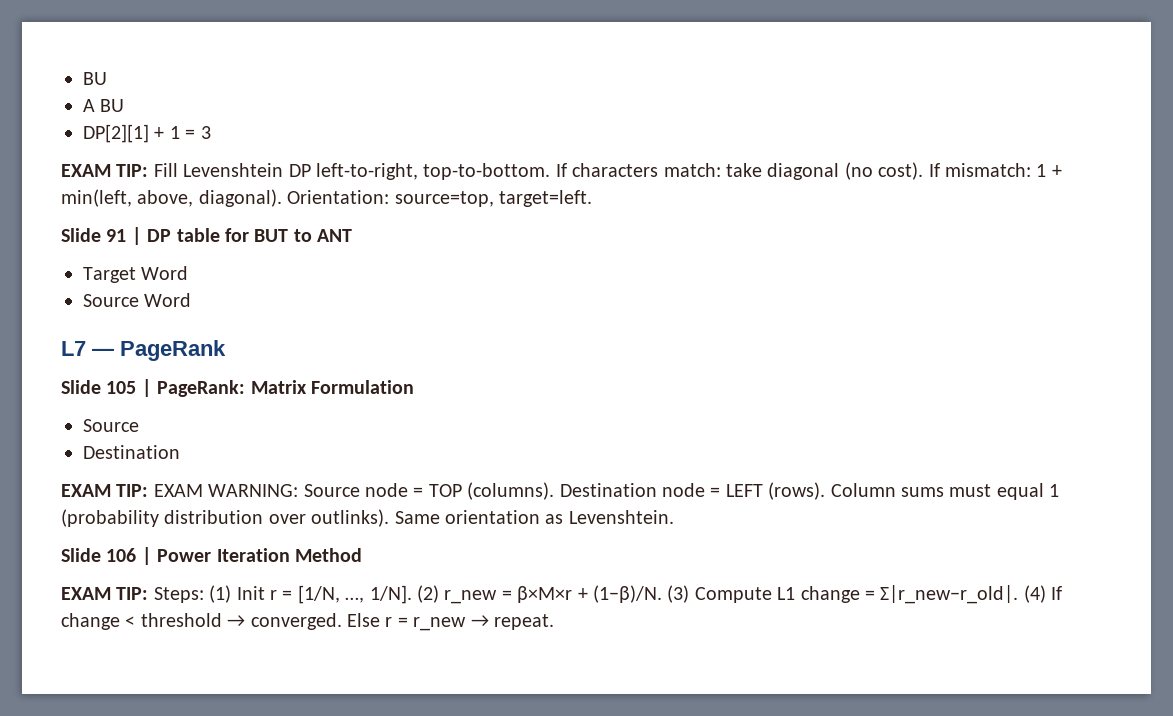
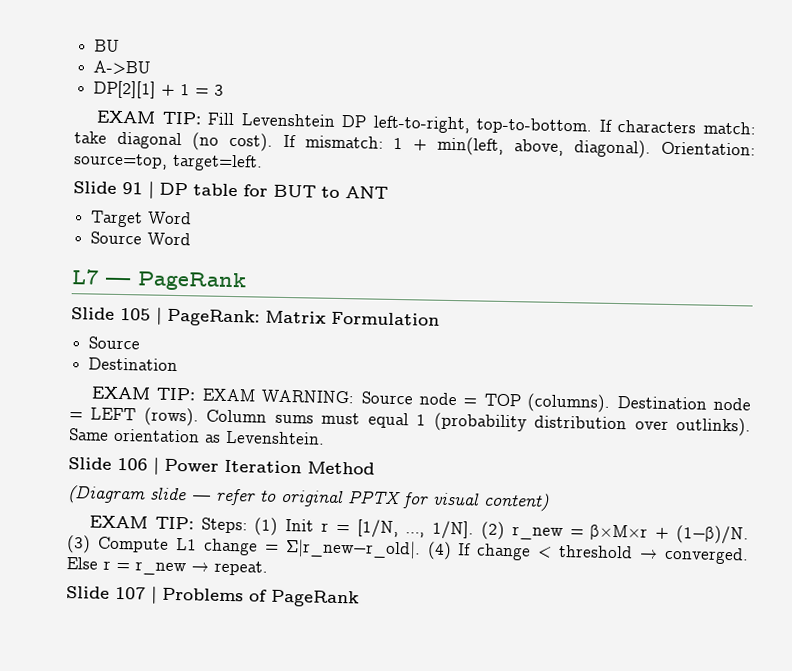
[83,72,107,85] [83,99,125,112] BU // A BU -> [94,39,121,52] [93,60,152,76] BU // A->BU
(362, 555) none -> [67,485,550,512] // (Diagram slide — refer to original PPTX for visual content)
(554, 622) none -> [66,586,360,608] // Slide 107 | Problems of PageRank

